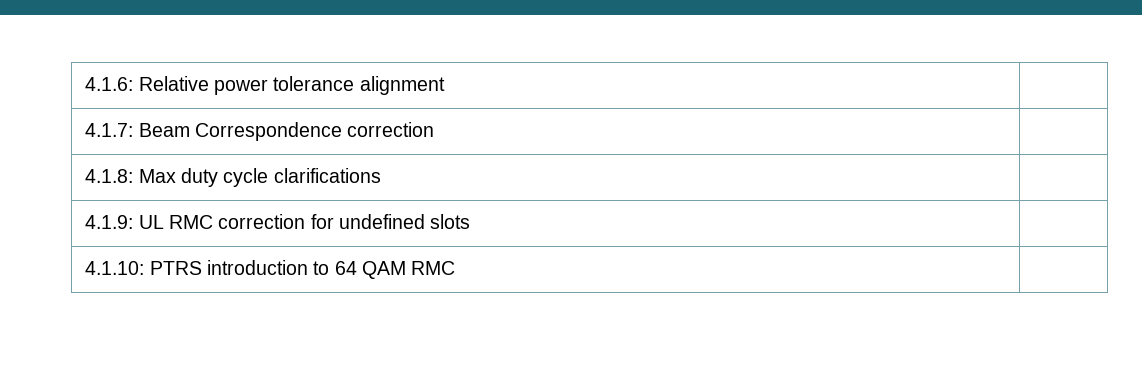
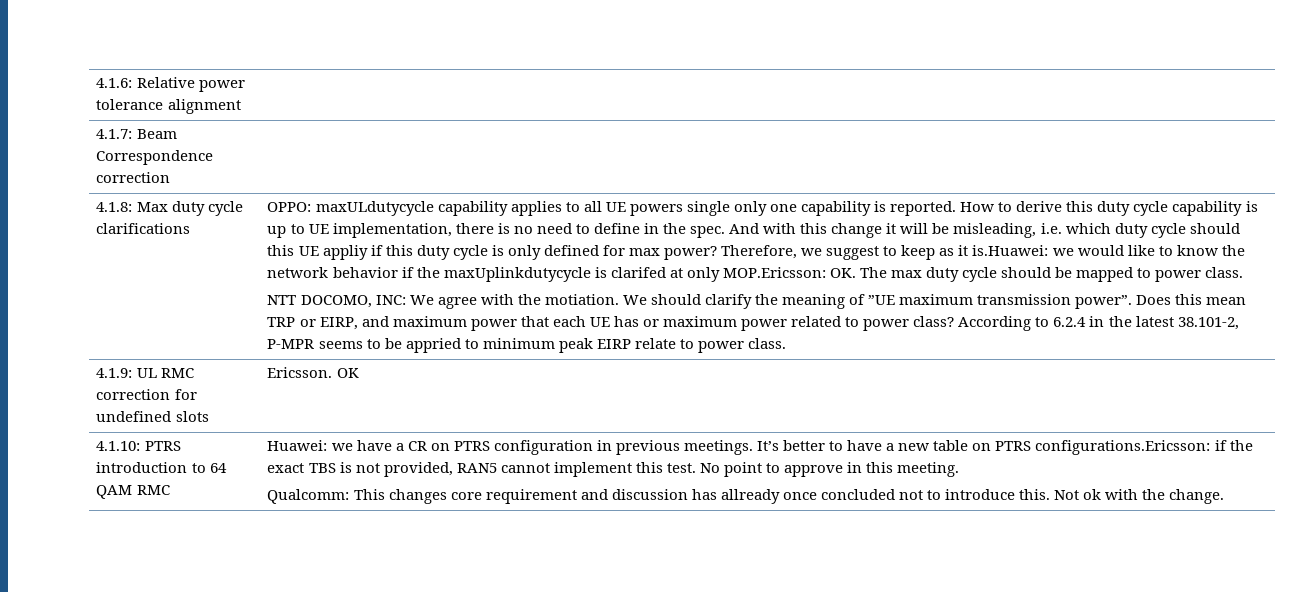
(381, 175) none -> [267,201,1258,216] [267,223,1240,238] [267,245,1245,260] [267,267,1244,282] [267,294,1247,309] [267,316,1239,331] [267,338,787,353] OPPO: maxULdutycycle capability applies to all UE powers single only one capability is reported. How to derive this duty cycle capability is up to UE implementation, there is no need to define in the spec. And with this change it will be misleading, i.e. which duty cycle should this UE appliy if this duty cycle is only defined for max power? Therefore, we suggest to keep as it is.Huawei: we would like to know the network behavior if the maxUplinkdutycycle is clarifed at only MOP.Ericsson: OK. The max duty cycle should be mapped to power class. // NTT DOCOMO, INC: We agree with the motiation. We should clarify the meaning of ”UE maximum transmission power”. Does this mean TRP or EIRP, and maximum power that each UE has or maximum power related to power class? According to 6.2.4 in the latest 38.101-2, P-MPR seems to be appried to minimum peak EIRP relate to power class.
(471, 221) none -> [267,367,359,378] Ericsson. OK
(456, 268) none -> [267,440,1253,455] [267,462,960,477] [267,489,1225,504] Huawei: we have a CR on PTRS configuration in previous meetings. It’s better to have a new table on PTRS configurations.Ericsson: if the exact TBS is not provided, RAN5 cannot implement this test. No point to approve in this meeting. // Qualcomm: This changes core requirement and discussion has allready once concluded not to introduce this. Not ok with the change.

